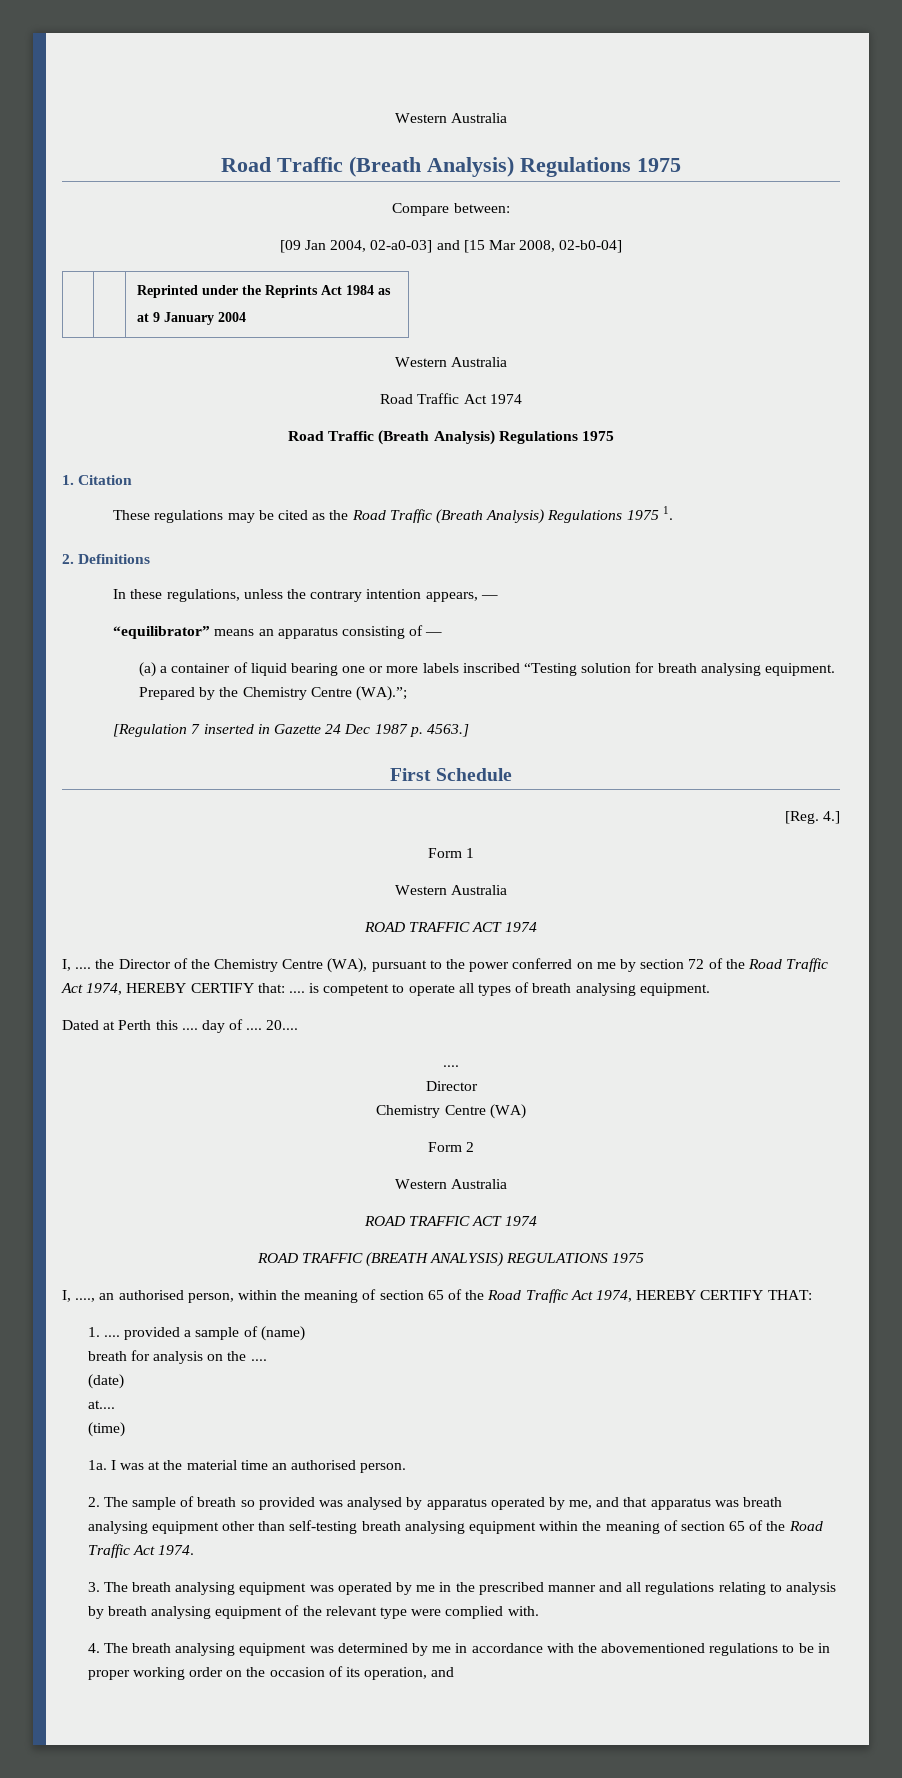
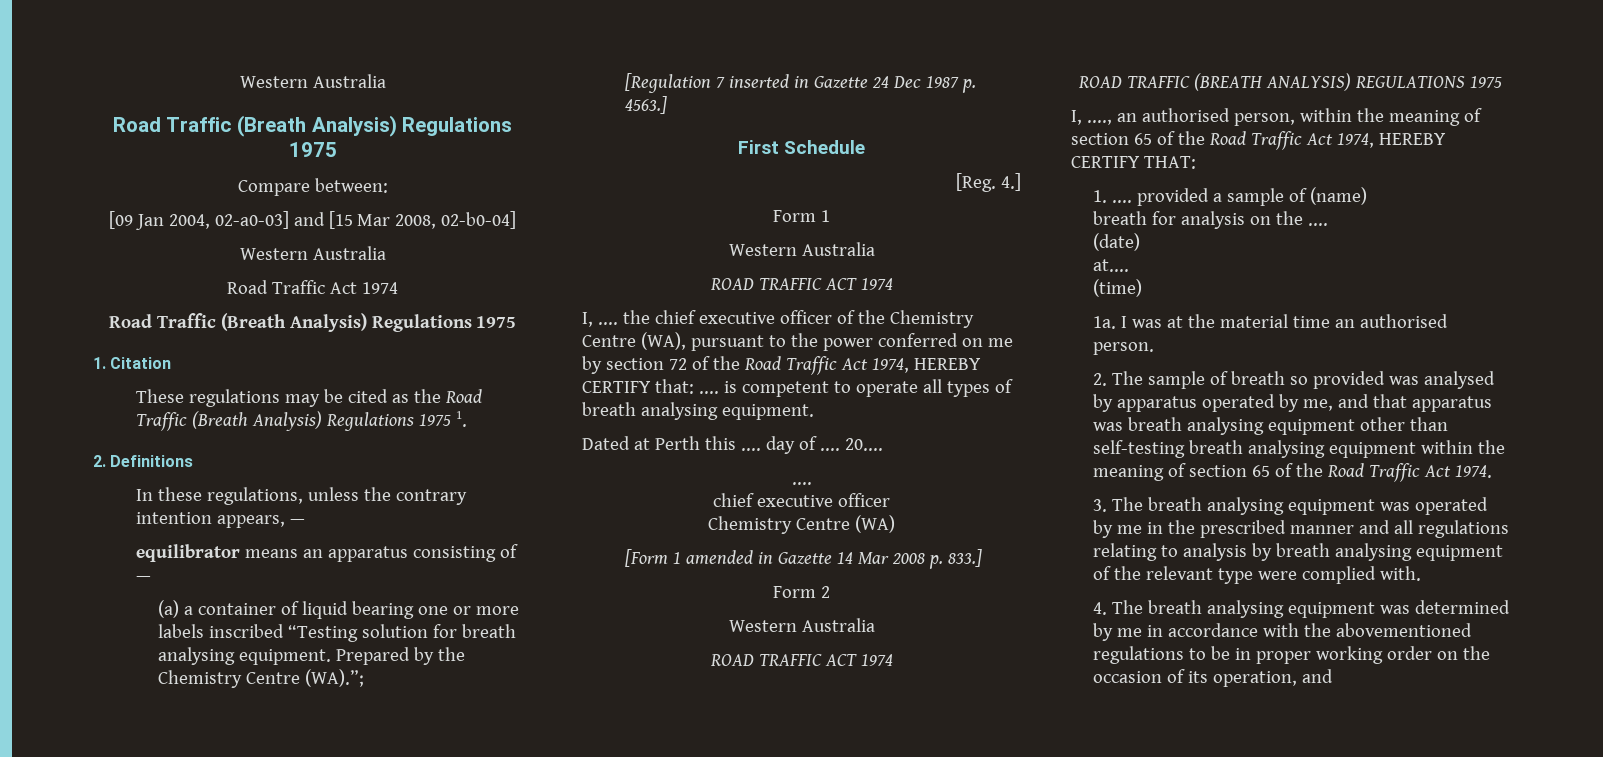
[136,285,391,298] [136,312,246,325] // | | Reprinted under the Reprints Act 1984 as // at 9 January 2004 -> (517, 220) none
[113,626,211,639] “equilibrator” -> [136,544,241,562] equilibrator
[118,959,171,969] Director -> [654,310,832,324] chief executive officer
[425,1081,478,1091] Director -> [713,493,890,507] chief executive officer
(526, 1111) none -> [625,549,983,569] // [Form 1 amended in Gazette 14 Mar 2008 p. 833.]

